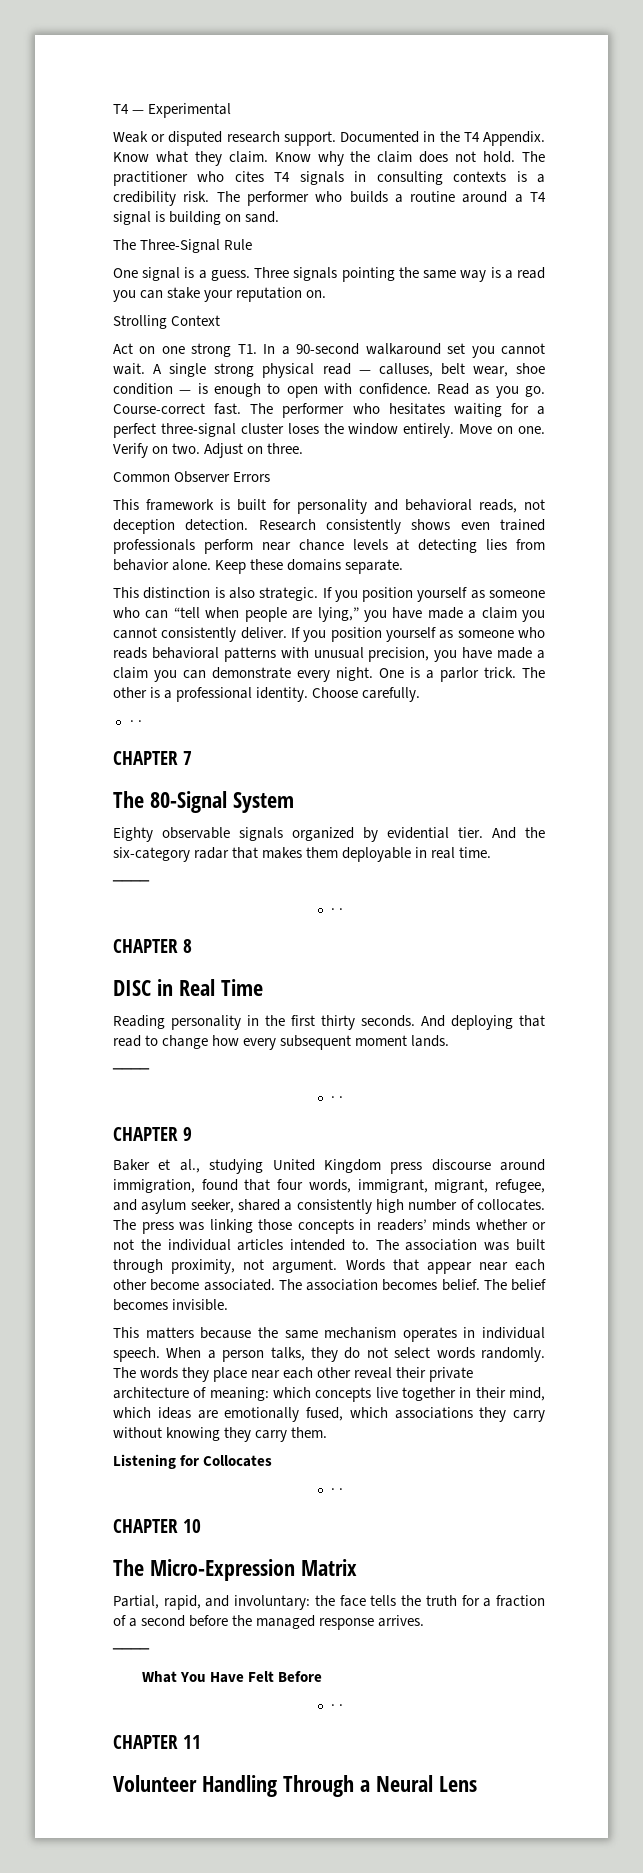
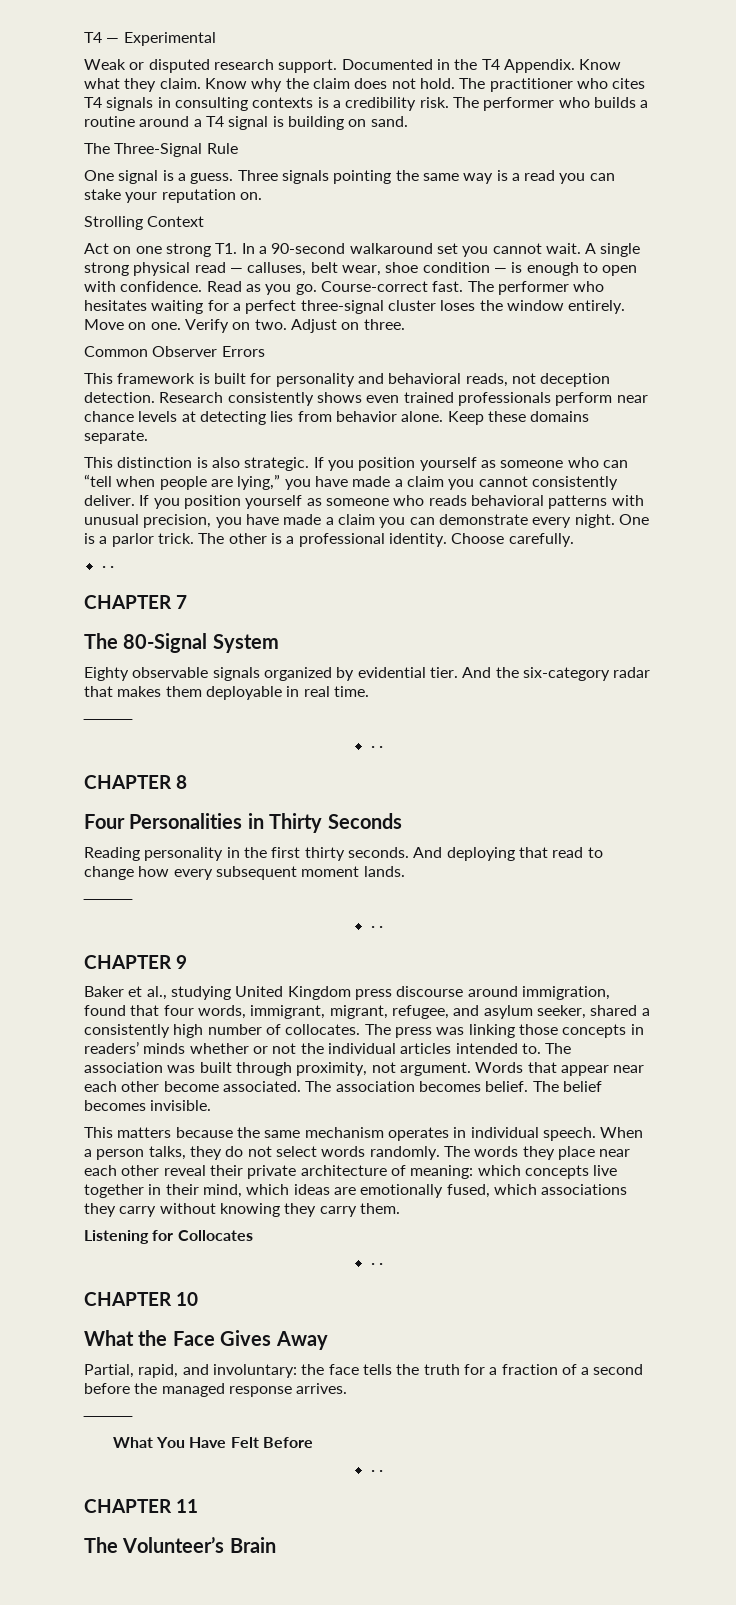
[113,979,263,996] DISC in Real Time -> [84,813,402,833] Four Personalities in Thirty Seconds
[113,1559,357,1581] The Micro-Expression Matrix -> [84,1330,328,1350] What the Face Gives Away
[113,1775,477,1797] Volunteer Handling Through a Neural Lens -> [84,1536,276,1553] The Volunteer’s Brain

